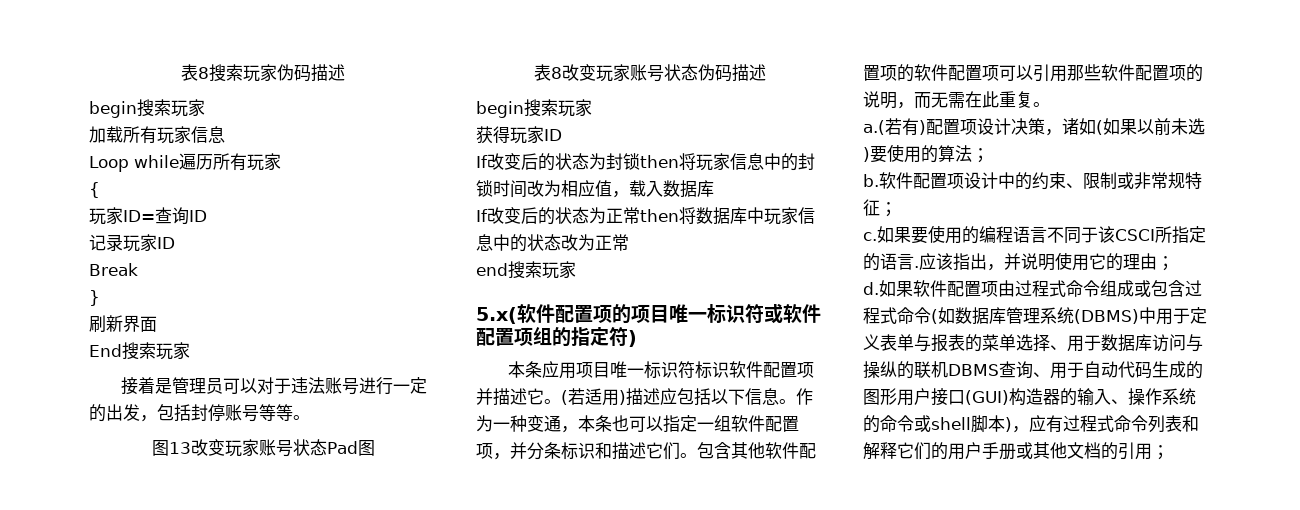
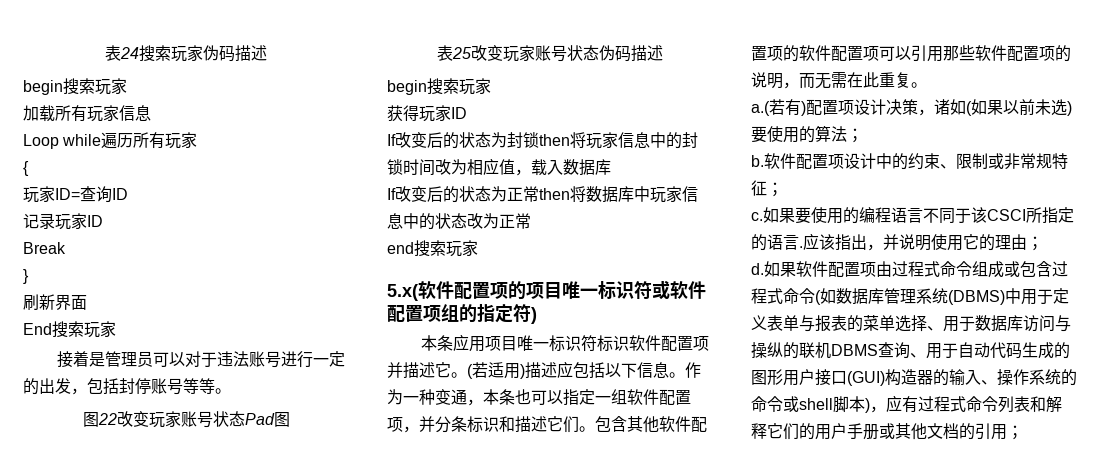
[181,64,209,81] 表8 -> [105,45,139,61] 表24
[168,442,191,454] 13 -> [97,413,117,425] 22
[551,67,562,79] 8 -> [452,47,471,59] 25

